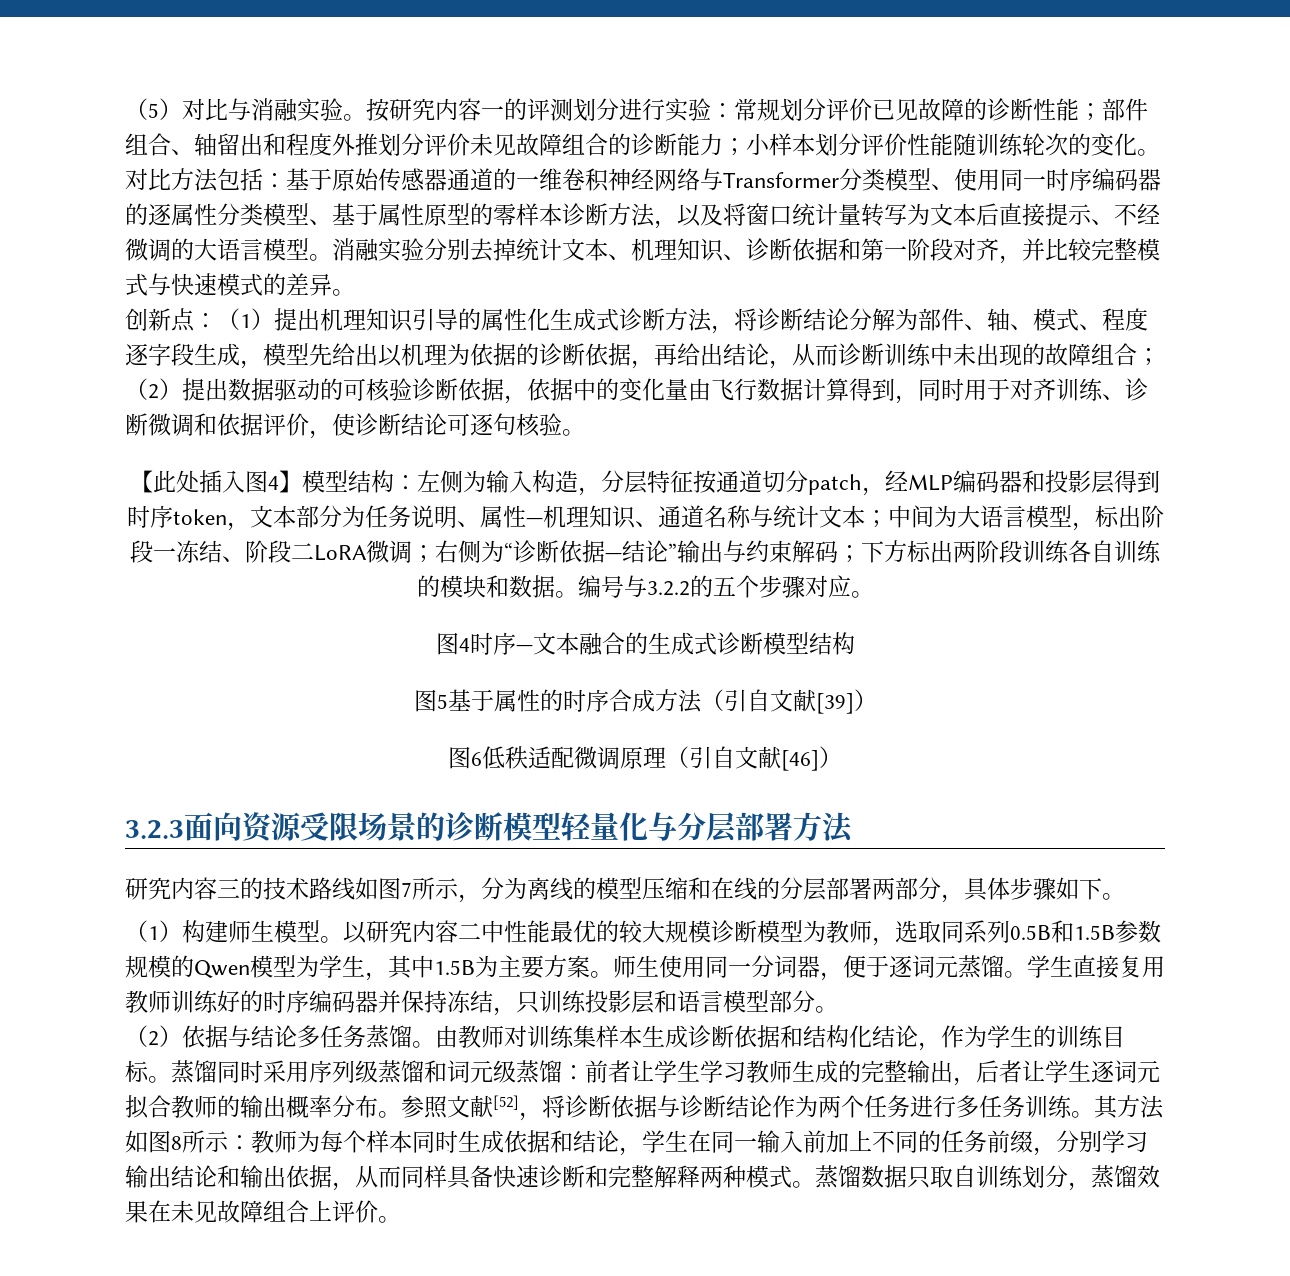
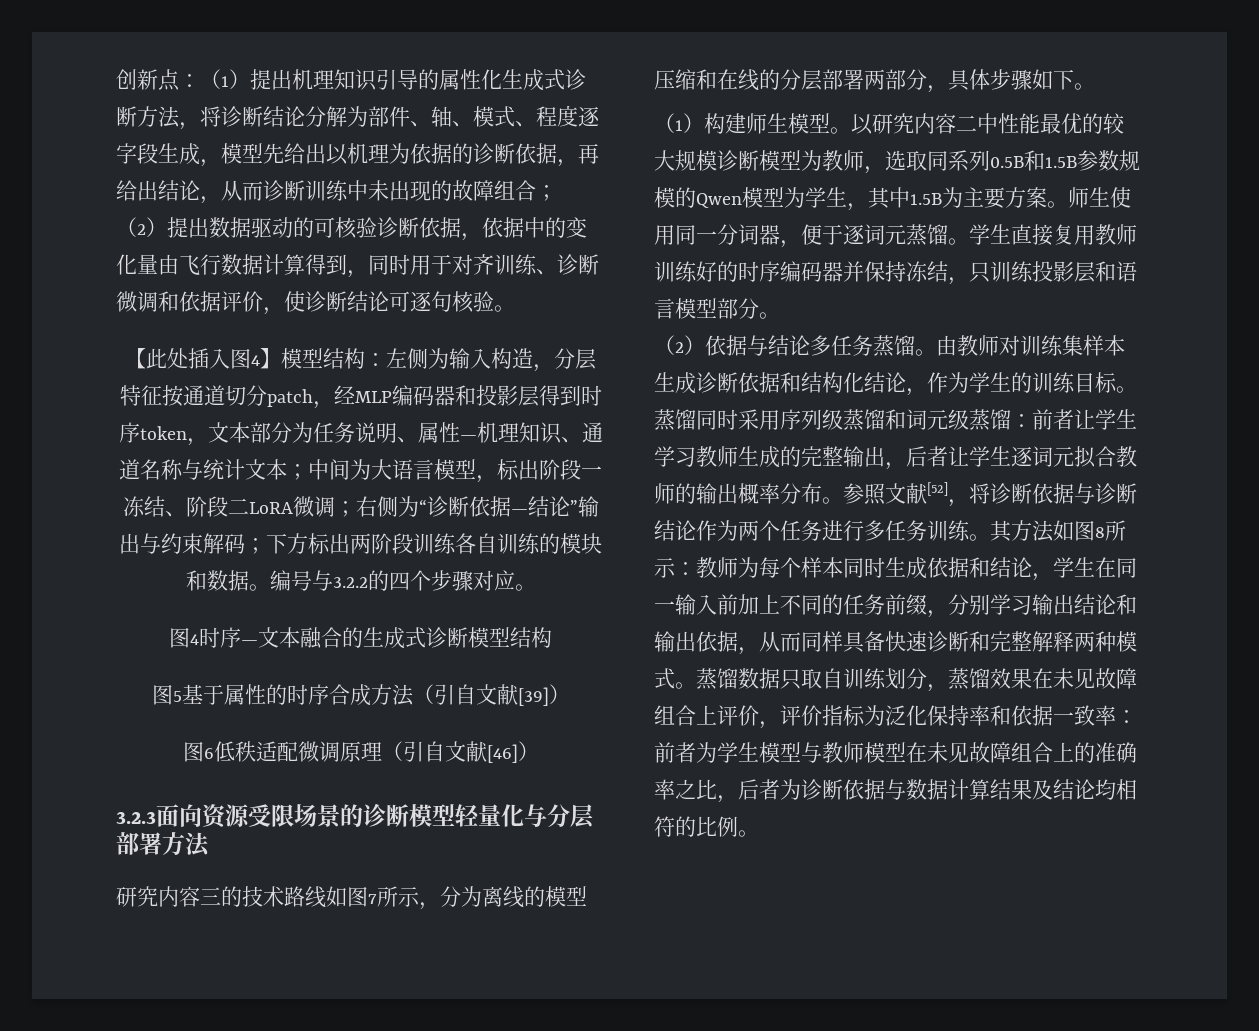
[125,98,1148,122] [125,133,1160,156] [125,168,1161,192] [125,203,1160,229] [125,238,1160,264] [125,273,355,296] （5）对比与消融实验。按研究内容一的评测划分进行实验：常规划分评价已见故障的诊断性能；部件组合、轴留出和程度外推划分评价未见故障组合的诊断能力；小样本划分评价性能随训练轮次的变化。对比方法包括：基于原始传感器通道的一维卷积神经网络与Transformer分类模型、使用同一时序编码器的逐属性分类模型、基于属性原型的零样本诊断方法，以及将窗口统计量转写为文本后直接提示、不经微调的大语言模型。消融实验分别去掉统计文本、机理知识、诊断依据和第一阶段对齐，并比较完整模式与快速模式的差异。 // -> (116, 79) none
[712,576,736,596] 五 -> [388,572,410,590] 四
(378, 1211) none -> [759,705,1137,729] [654,742,1137,763] [654,779,1137,803] [654,816,738,837] ，评价指标为泛化保持率和依据一致率：前者为学生模型与教师模型在未见故障组合上的准确率之比，后者为诊断依据与数据计算结果及结论均相符的比例

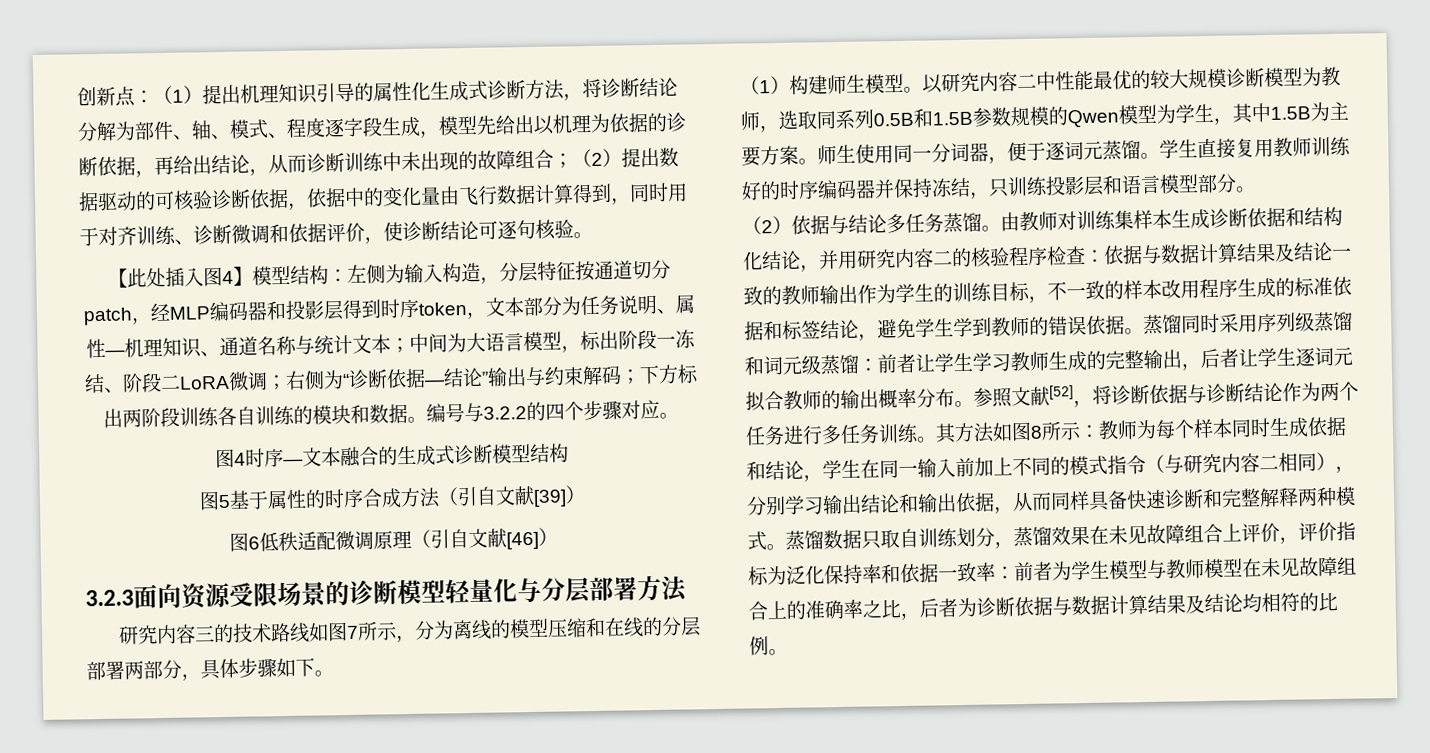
(927, 392) none -> [818,241,1352,270] [743,284,858,306] 并用研究内容二的核验程序检查：依据与数据计算结果及结论一致的教师输出
(1117, 382) none -> [1028,276,1352,303] [744,315,1125,341] ，不一致的样本改用程序生成的标准依据和标签结论，避免学生学到教师的错误依据
[843,594,927,615] 任务前缀 -> [1069,451,1336,476] 模式指令（与研究内容二相同）

